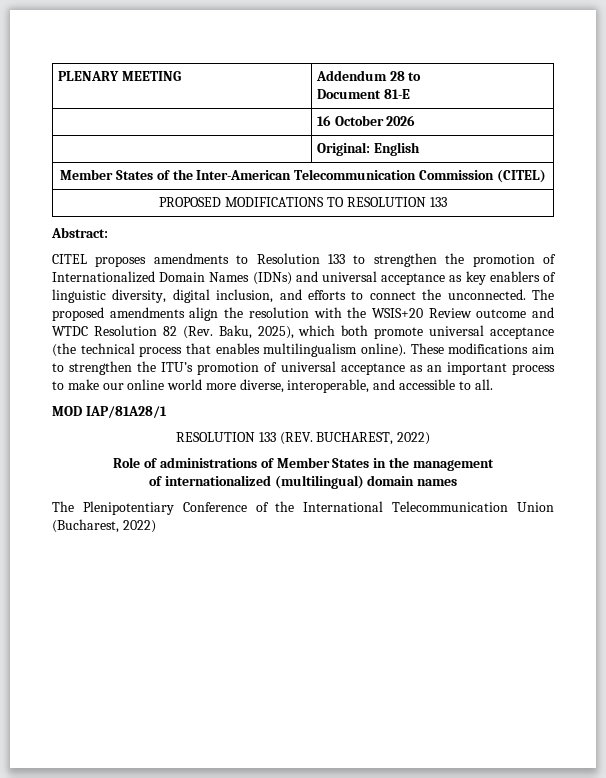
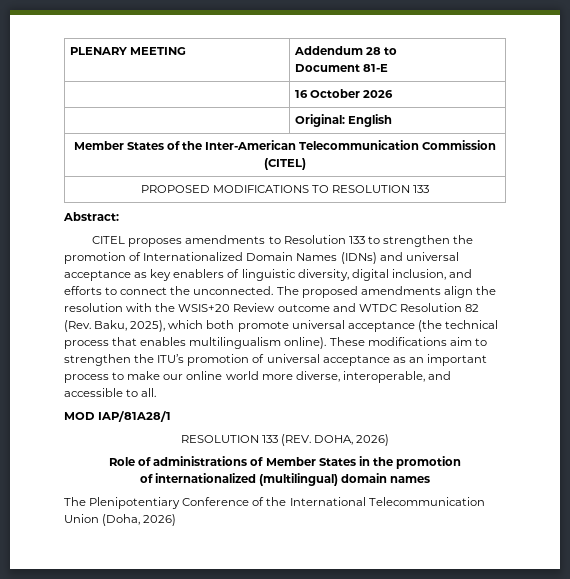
[316,432,431,445] BUCHAREST, 2022) -> [314,434,390,446] DOHA, 2026)
[412,459,494,471] management -> [395,456,461,469] promotion
[52,519,156,533] (Bucharest, 2022) -> [102,514,177,526] (Doha, 2026)

